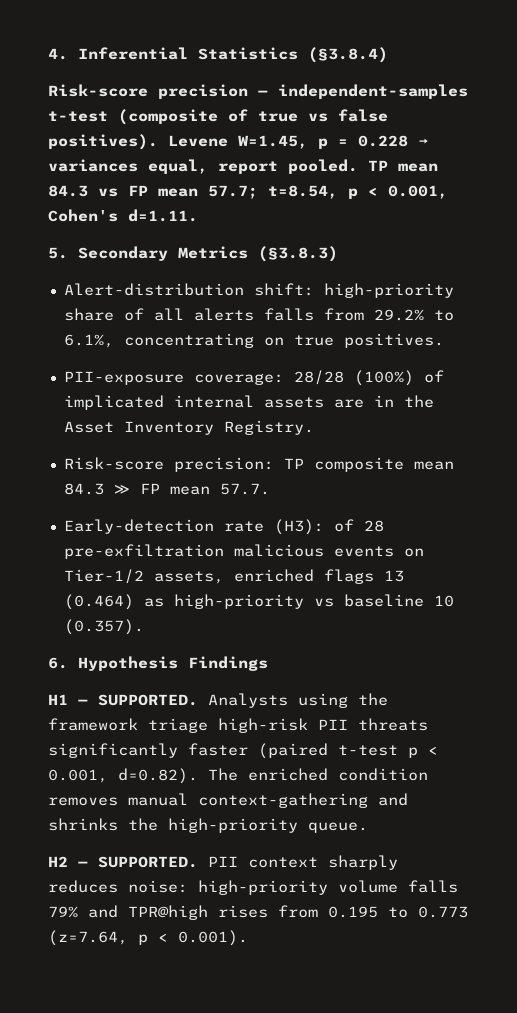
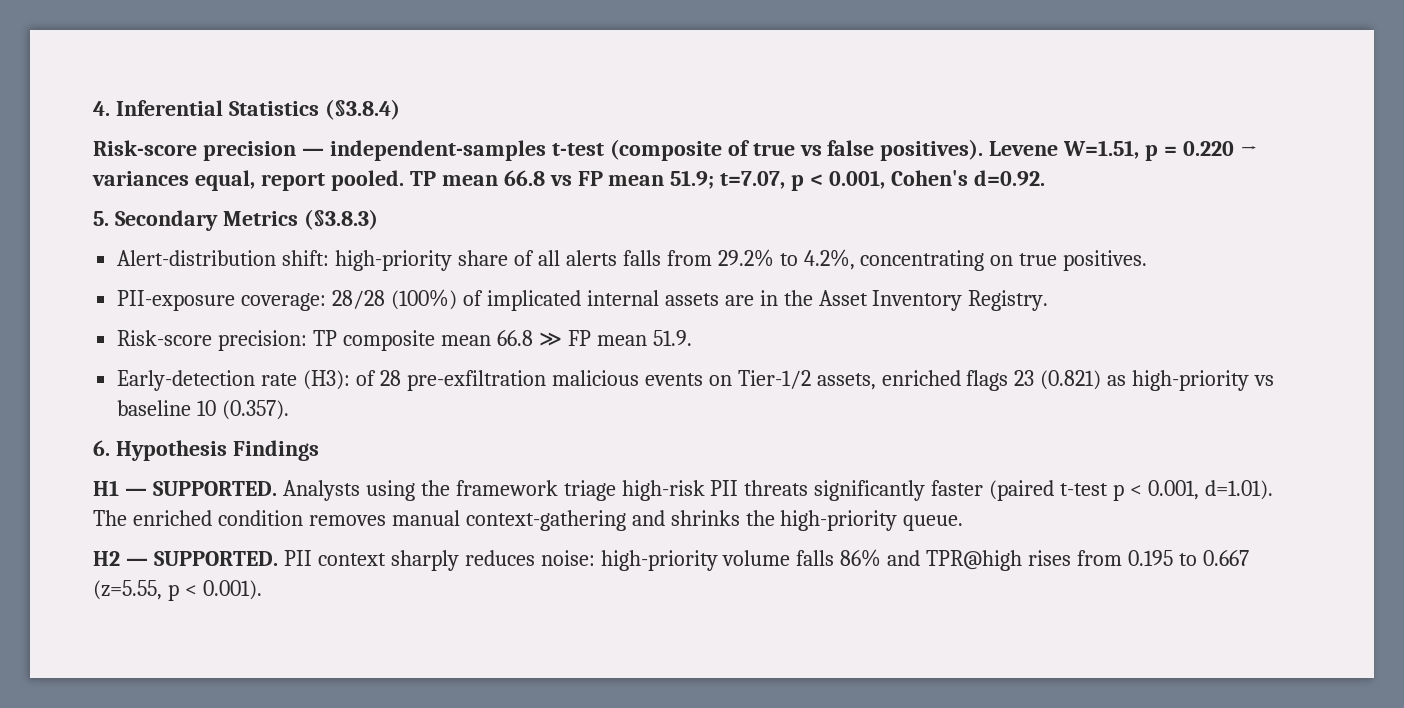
[238,135,308,149] W=1.45, -> [1063,140,1140,159] W=1.51,
[358,135,408,147] 0.228 -> [1183,141,1235,156] 0.220
[48,185,88,197] 84.3 -> [503,170,545,186] 66.8
[208,185,338,199] 57.7; t=8.54, -> [670,170,786,189] 51.9; t=7.07,
[128,209,198,222] d=1.11. -> [974,170,1046,186] d=0.92.
[63,334,114,348] 6.1%, -> [803,249,855,270] 4.2%,
[63,483,104,495] 84.3 -> [496,330,533,346] 66.8
[219,483,270,495] 57.7. -> [652,330,692,346] 51.9.
[383,570,404,582] [63,594,134,610] 13 (0.464) -> [1014,370,1102,390] 23 (0.821)
[118,768,198,784] d=0.82). -> [1204,480,1273,500] d=1.01).
[48,906,78,918] 79% -> [840,549,882,567] 86%
[418,906,468,918] [48,930,128,946] 0.773 (z=7.64, -> [1202,550,1249,566] [93,580,162,600] 0.667 (z=5.55,

